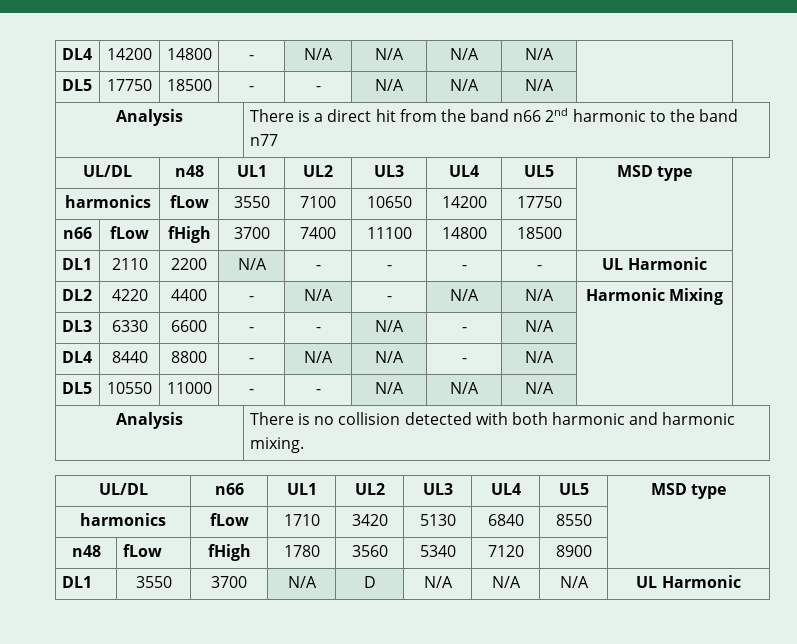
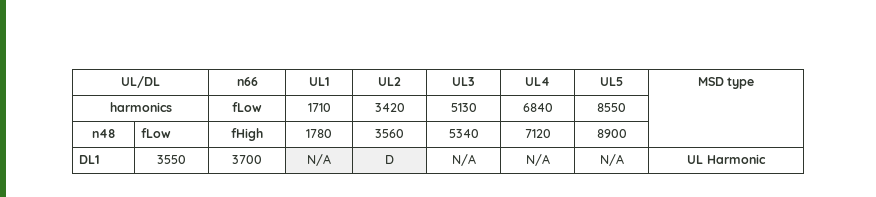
[61,48,92,60] [107,48,152,60] [166,48,212,60] [249,55,255,60] [304,48,333,60] [375,48,404,60] [450,48,479,60] [525,48,554,60] [61,79,92,91] [107,79,152,91] [166,79,212,91] [249,86,255,91] [315,86,321,91] [375,79,404,91] [450,79,479,91] [525,79,554,91] [116,109,183,126] [249,108,739,122] [249,134,278,146] [83,165,132,177] [174,165,204,177] [236,165,267,177] [303,165,333,177] [374,165,404,177] [449,165,479,177] [524,165,554,177] [616,165,693,181] [64,195,151,208] [169,195,209,208] [233,196,270,208] [300,196,336,208] [366,196,412,208] [441,196,487,208] [516,196,562,208] [63,227,92,239] [110,226,149,239] [167,226,211,243] [233,227,270,239] [300,227,336,239] [366,227,412,239] [441,227,487,239] [516,227,562,239] [61,258,92,270] [111,258,148,270] [171,258,207,270] [237,258,267,270] [315,265,321,270] [386,265,392,270] [461,265,467,270] [536,265,542,270] [602,257,707,270] [61,289,92,301] [111,289,148,301] [171,289,207,301] [249,296,255,301] [304,289,333,301] [386,296,392,301] [450,289,479,301] [525,289,554,301] [585,288,724,305] [61,320,92,332] [111,320,148,332] [171,320,207,332] [249,327,255,332] [315,327,321,332] [375,320,404,332] [461,327,467,332] [525,320,554,332] [61,351,92,363] [111,351,148,363] [171,351,207,363] [249,358,255,363] [304,351,333,363] [375,351,404,363] [461,358,467,363] [525,351,554,363] [61,382,92,394] [107,382,152,394] [166,382,212,394] [249,389,255,394] [315,389,321,394] [375,382,404,394] [450,382,479,394] [525,382,554,394] [116,412,183,429] [249,412,736,425] [249,437,304,453] DL4 | 14200 | 14800 | - | N/A | N/A | N/A | N/A | // DL5 | 17750 | 18500 | - | - | N/A | N/A | N/A | // Analysis | There is a direct hit from the band n66 2nd harmonic to the band n77 // UL/DL | n48 | UL1 | UL2 | UL3 | UL4 | UL5 | MSD type // harmonics | fLow | 3550 | 7100 | 10650 | 14200 | 17750 | // n66 | fLow | fHigh | 3700 | 7400 | 11100 | 14800 | 18500 | // DL1 | 2110 | 2200 | N/A | - | - | - | - | UL Harmonic // DL2 | 4220 | 4400 | - | N/A | - | N/A | N/A | Harmonic Mixing // DL3 | 6330 | 6600 | - | - | N/A | - | N/A | // DL4 | 8440 | 8800 | - | N/A | N/A | - | N/A | // DL5 | 10550 | 11000 | - | - | N/A | N/A | N/A | // Analysis | There is no collision detected with both harmonic and harmonic mixing. // -> (121, 82) none

